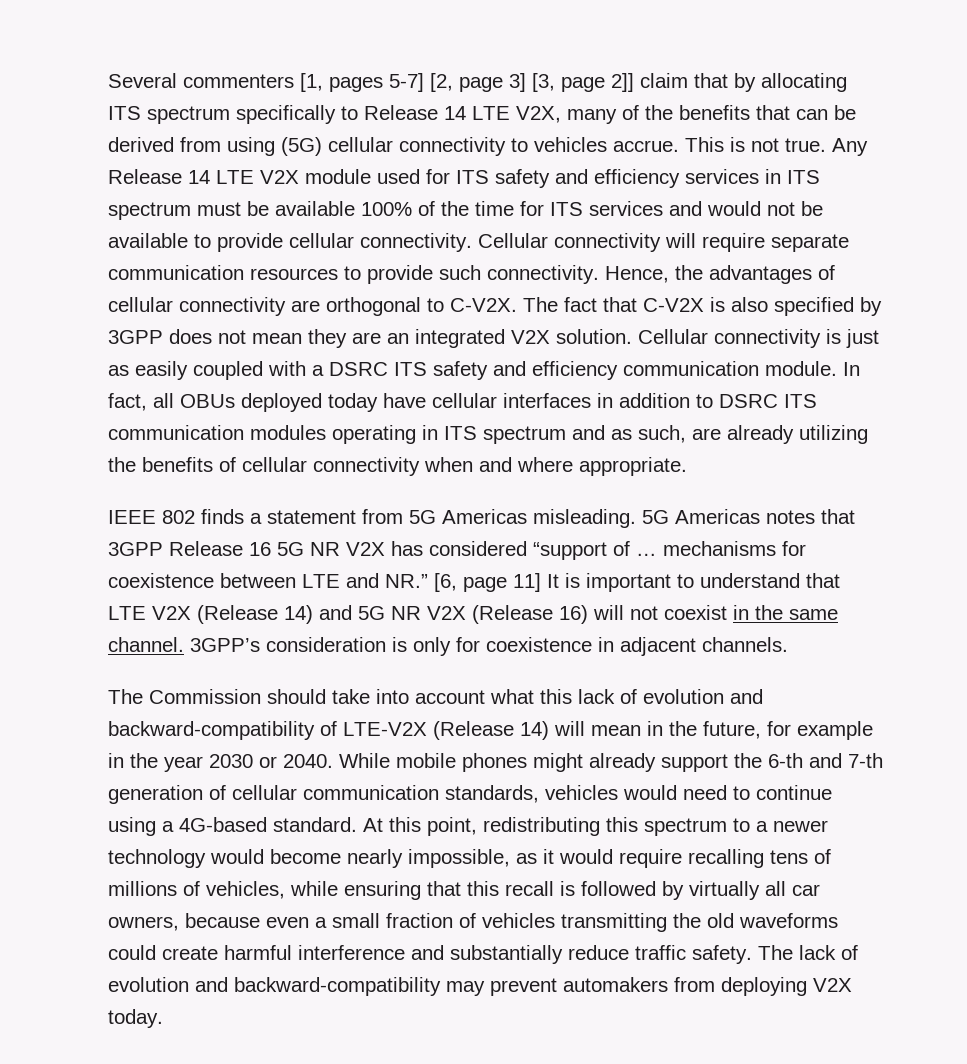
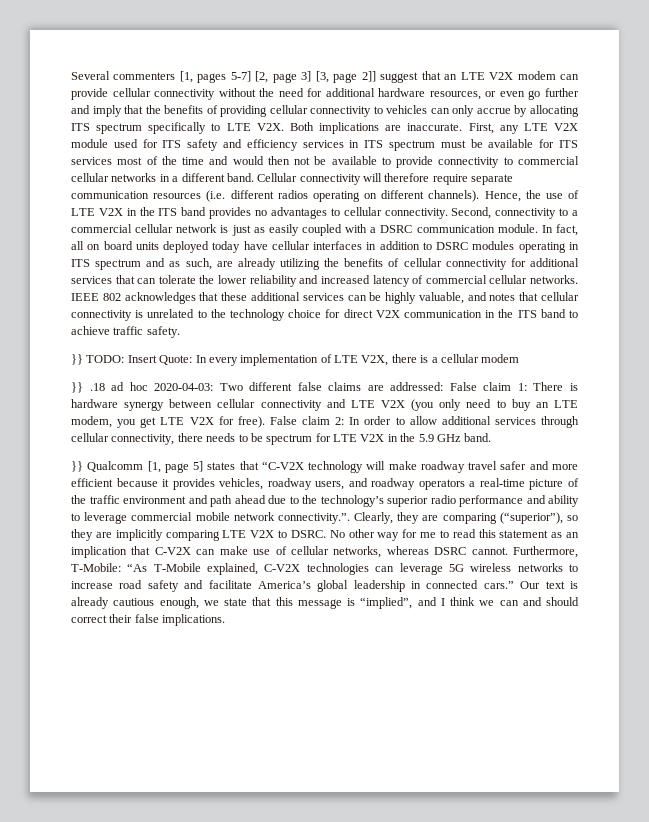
[640,73,728,88] claim that -> [380,71,580,83] [71,88,580,100] [71,105,511,117] suggest that an LTE V2X modem can provide cellular connectivity without the need for additional hardware resources, or even go further and imply that the benefits of providing cellular connectivity to vehicles can only accrue
[364,105,856,124] [108,137,868,156] [108,169,210,184] Release 14 LTE V2X, many of the benefits that can be derived from using (5G) cellular connectivity to vehicles accrue. This is not true. Any Release 14 -> [226,122,519,134] LTE V2X. Both implications are inaccurate. First, any
[361,201,663,216] 100% of the time for ITS services -> [539,139,579,148] [71,156,205,165] for ITS services most of the time
(761, 208) none -> [267,156,290,165] then
[289,233,472,252] cellular connectivity. -> [438,156,579,168] [71,173,254,182] connectivity to commercial cellular networks in a different band.
(696, 240) none -> [384,173,430,182] therefore
[344,265,835,284] [108,297,882,316] [108,329,821,348] to provide such connectivity. Hence, the advantages of cellular connectivity are orthogonal to C-V2X. The fact that C-V2X is also specified by 3GPP does not mean they are an integrated V2X solution. Cellular connectivity -> [206,190,580,202] [71,207,578,219] [71,224,218,233] (i.e. different radios operating on different channels). Hence, the use of LTE V2X in the ITS band provides no advantages to cellular connectivity. Second, connectivity to a commercial cellular network
[394,361,618,380] ITS safety and efficiency -> (413, 229) none
[180,394,235,408] OBUs -> [87,241,159,250] on board units
[784,394,817,408] [108,425,244,440] ITS communication -> (469, 246) none
[424,457,687,476] [108,509,855,528] [108,541,806,560] [108,573,840,592] [108,605,838,624] [108,637,788,656] [108,689,763,704] [108,721,873,740] [108,753,883,772] [108,785,832,804] [108,817,828,836] [108,849,831,868] [108,881,820,900] [108,913,838,932] [108,945,858,964] [108,977,852,996] [108,1009,163,1028] when and where appropriate. // IEEE 802 finds a statement from 5G Americas misleading. 5G Americas notes that 3GPP Release 16 5G NR V2X has considered “support of … mechanisms for coexistence between LTE and NR.” [6, page 11] It is important to understand that LTE V2X (Release 14) and 5G NR V2X (Release 16) will not coexist in the same channel. 3GPP’s consideration is only for coexistence in adjacent channels. // The Commission should take into account what this lack of evolution and backward-compatibility of LTE-V2X (Release 14) will mean in the future, for example in the year 2030 or 2040. While mobile phones might already support the 6-th and 7-th generation of cellular communication standards, vehicles would need to continue using a 4G-based standard. At this point, redistributing this spectrum to a newer technology would become nearly impossible, as it would require recalling tens of millions of vehicles, while ensuring that this recall is followed by virtually all car owners, because even a small fraction of vehicles transmitting the old waveforms could create harmful interference and substantially reduce traffic safety. The lack of evolution and backward-compatibility may prevent automakers from deploying V2X today. -> [510,258,580,267] [71,275,579,287] [71,292,579,304] [71,309,578,321] [71,326,180,338] [71,354,520,366] [71,382,579,393] [71,399,579,411] [71,416,579,428] [71,433,492,445] [71,461,578,473] [71,478,580,490] [71,495,579,507] [71,512,578,524] [71,529,579,541] [71,546,578,558] [71,563,579,575] [71,580,578,592] [71,597,579,609] [71,614,226,626] for additional services that can tolerate the lower reliability and increased latency of commercial cellular networks. IEEE 802 acknowledges that these additional services can be highly valuable, and notes that cellular connectivity is unrelated to the technology choice for direct V2X communication in the ITS band to achieve traffic safety. // }} TODO: Insert Quote: In every implementation of LTE V2X, there is a cellular modem // }} .18 ad hoc 2020-04-03: Two different false claims are addressed: False claim 1: There is hardware synergy between cellular connectivity and LTE V2X (you only need to buy an LTE modem, you get LTE V2X for free). False claim 2: In order to allow additional services through cellular connectivity, there needs to be spectrum for LTE V2X in the 5.9 GHz band. // }} Qualcomm [1, page 5] states that “C-V2X technology will make roadway travel safer and more efficient because it provides vehicles, roadway users, and roadway operators a real-time picture of the traffic environment and path ahead due to the technology’s superior radio performance and ability to leverage commercial mobile network connectivity.”. Clearly, they are comparing (“superior”), so they are implicitly comparing LTE V2X to DSRC. No other way for me to read this statement as an implication that C-V2X can make use of cellular networks, whereas DSRC cannot. Furthermore, T-Mobile: “As T-Mobile explained, C-V2X technologies can leverage 5G wireless networks to increase road safety and facilitate America’s global leadership in connected cars.” Our text is already cautious enough, we state that this message is “implied”, and I think we can and should correct their false implications.

